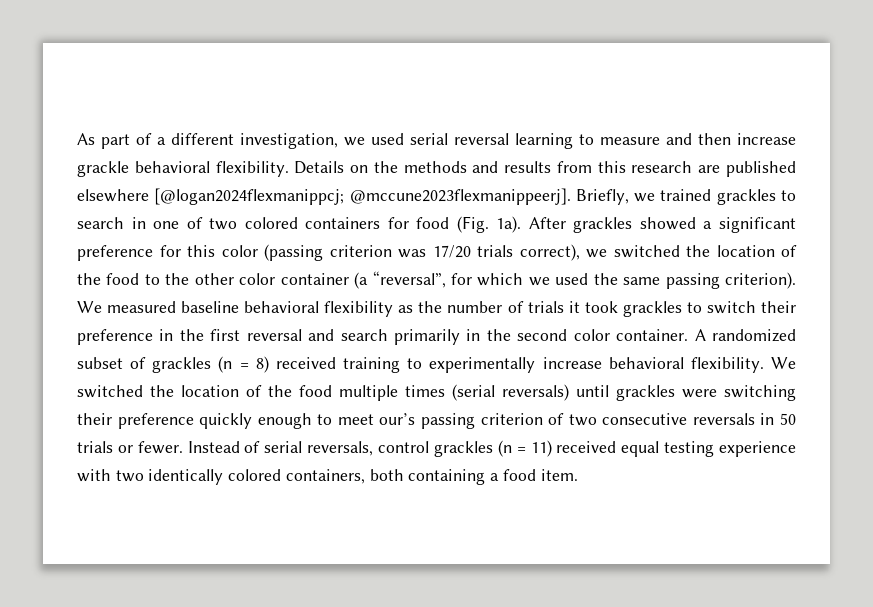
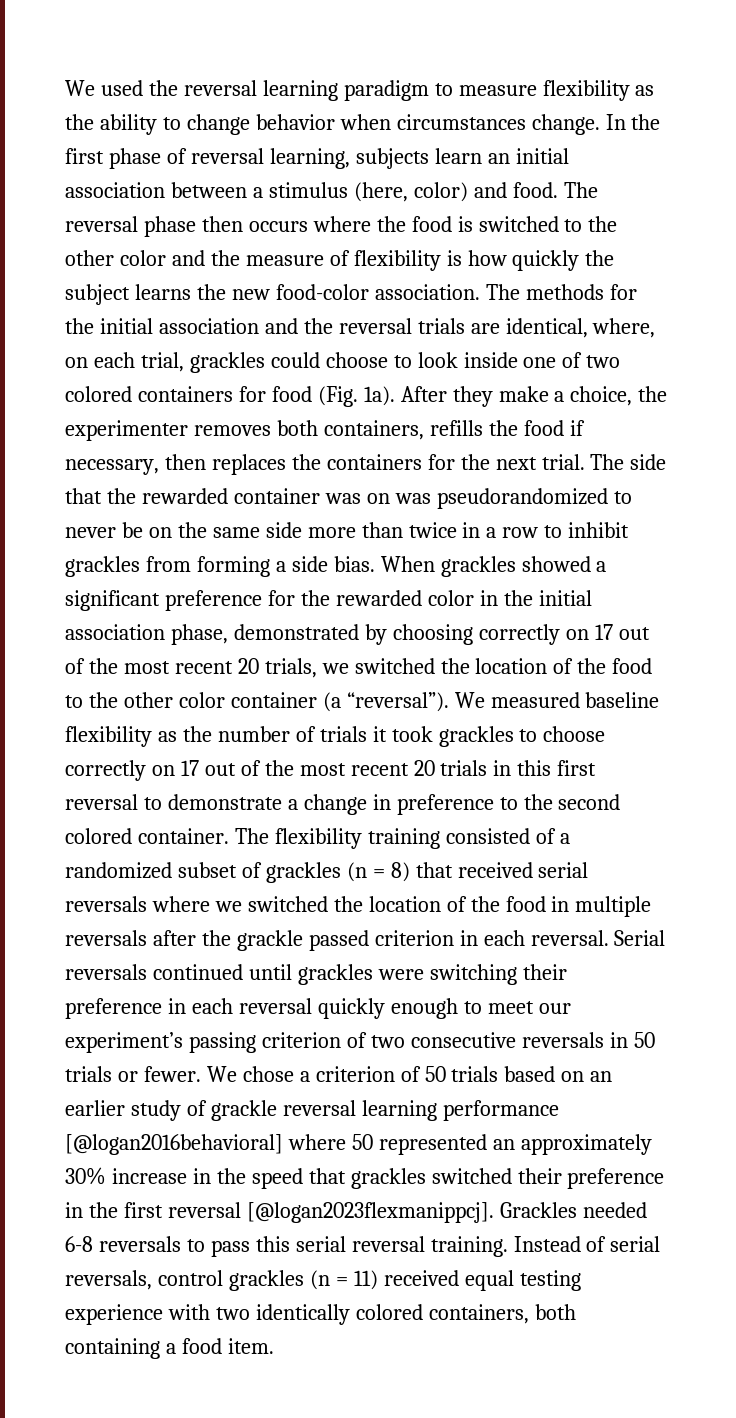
[77,133,573,149] As part of a different investigation, we used serial reversal learning -> [65,80,429,101] We used the reversal learning paradigm
[666,133,796,145] [77,161,796,177] [77,188,797,205] [77,217,146,229] and then increase grackle behavioral flexibility. Details on the methods and results from this research are published elsewhere [@logan2024flexmanippcj; @mccune2023flexmanippeerj]. Briefly, we trained grackles to search in -> [542,80,655,101] [65,114,661,135] [65,148,569,169] [65,182,598,202] [65,216,618,237] [65,250,615,271] [65,284,637,305] [65,318,656,338] [65,352,518,373] flexibility as the ability to change behavior when circumstances change. In the first phase of reversal learning, subjects learn an initial association between a stimulus (here, color) and food. The reversal phase then occurs where the food is switched to the other color and the measure of flexibility is how quickly the subject learns the new food-color association. The methods for the initial association and the reversal trials are identical, where, on each trial, grackles could choose to look inside
(566, 223) none -> [452,386,668,407] [65,420,585,441] [65,454,667,475] [65,488,632,509] [65,522,630,538] [65,556,435,577] they make a choice, the experimenter removes both containers, refills the food if necessary, then replaces the containers for the next trial. The side that the rewarded container was on was pseudorandomized to never be on the same side more than twice in a row to inhibit grackles from forming a side bias. When
[187,244,580,261] this color (passing criterion was 17/20 trials correct), -> [300,590,592,606] [65,624,650,645] [65,658,317,678] the rewarded color in the initial association phase, demonstrated by choosing correctly on 17 out of the most recent 20 trials,
[372,271,796,289] “reversal”, for which we used the same passing criterion). -> [346,692,449,712] “reversal”).
[244,301,320,313] behavioral -> (660, 700) none
[706,301,797,314] [77,329,706,345] switch their preference in the first reversal and search primarily in the second color container. A -> [543,726,606,742] [65,760,597,781] [65,794,621,815] [65,828,570,849] choose correctly on 17 out of the most recent 20 trials in this first reversal to demonstrate a change in preference to the second colored container. The flexibility training consisted of a
[275,357,796,373] [77,384,569,401] received training to experimentally increase behavioral flexibility. We switched the location of the food multiple times (serial reversals) -> [415,862,589,878] [65,896,652,917] [65,930,666,951] [65,964,243,980] that received serial reversals where we switched the location of the food in multiple reversals after the grackle passed criterion in each reversal. Serial reversals continued
(194, 421) none -> [167,998,312,1014] in each reversal
[379,413,416,425] our’s -> [538,1003,571,1014] [65,1032,183,1053] our experiment’s
(183, 447) none -> [206,1066,613,1082] [65,1100,559,1121] [65,1134,652,1155] [65,1167,665,1189] [65,1202,647,1223] [65,1236,508,1257] We chose a criterion of 50 trials based on an earlier study of grackle reversal learning performance [@logan2016behavioral] where 50 represented an approximately 30% increase in the speed that grackles switched their preference in the first reversal [@logan2023flexmanippcj]. Grackles needed 6-8 reversals to pass this serial reversal training.

